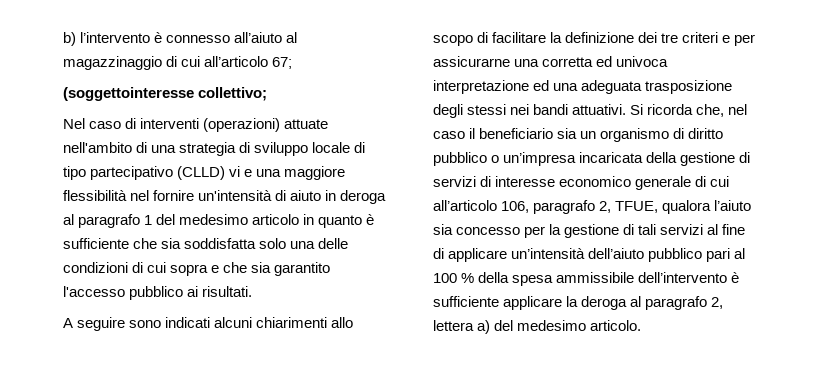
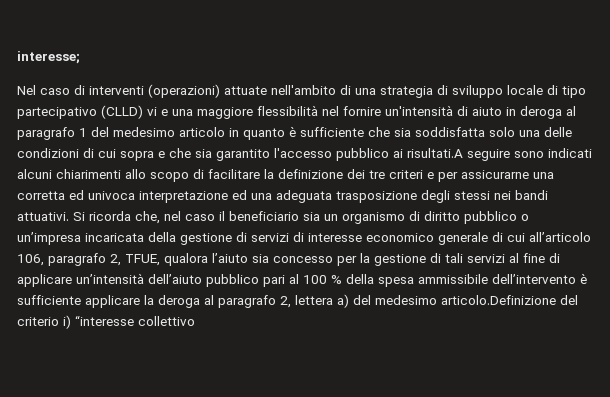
[63,32,298,46] [63,56,293,70] [63,87,268,101] b) l’intervento è connesso all’aiuto al magazzinaggio di cui all’articolo 67; // (soggettointeresse collettivo; -> [17,51,80,64] interesse;
[202,286,253,297] [63,318,73,328] risultati. // A -> [407,148,463,158] risultati.A
[590,320,642,331] articolo. -> [441,295,578,305] [17,315,195,329] articolo.Definizione del criterio i) “interesse collettivo

